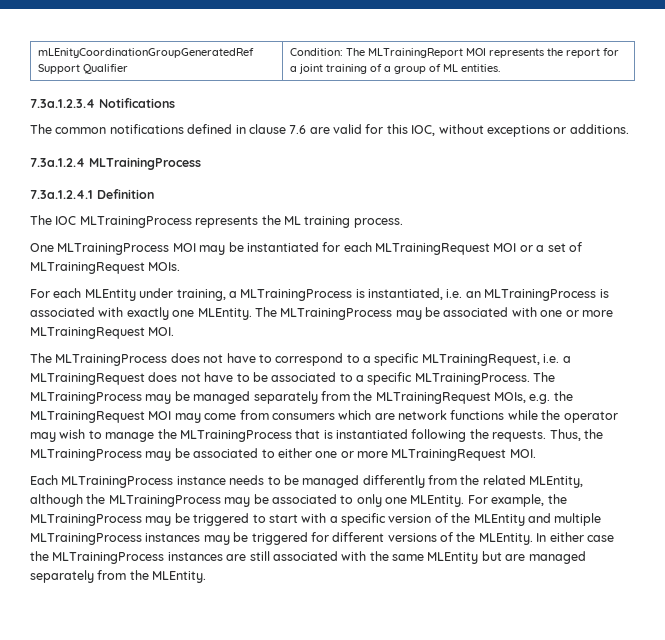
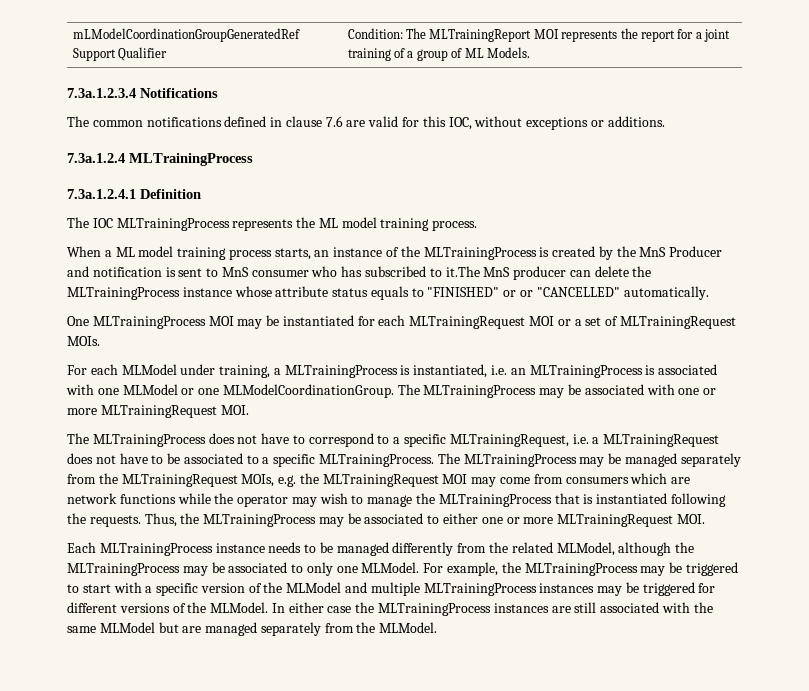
[38,48,255,58] mLEnityCoordinationGroupGeneratedRef -> [72,28,300,42] mLModelCoordinationGroupGeneratedRef
[461,64,501,72] entities. -> [486,47,530,58] Models.
(301, 220) none -> [341,217,377,228] model
(403, 223) none -> [67,246,723,260] [67,266,652,280] [67,286,709,300] // When a ML model training process starts, an instance of the MLTrainingProcess is created by the MnS Producer and notification is sent to MnS consumer who has subscribed to it.The MnS producer can delete the MLTrainingProcess instance whose attribute status equals to "FINISHED" or or "CANCELLED" automatically.
[84,289,136,301] MLEntity -> [121,364,177,375] MLModel
[126,307,252,320] exactly one MLEntity. -> [97,384,394,398] one MLModel or one MLModelCoordinationGroup.
[529,476,584,488] MLEntity, -> [556,542,615,556] MLModel,
[410,495,465,507] MLEntity. -> [361,562,420,573] MLModel.
[473,514,525,526] MLEntity -> [286,582,342,593] MLModel
[478,533,533,545] MLEntity. -> [210,602,269,613] MLModel.
[427,552,479,564] MLEntity -> [99,622,155,633] MLModel
[152,571,207,583] MLEntity. -> [379,622,438,633] MLModel.

